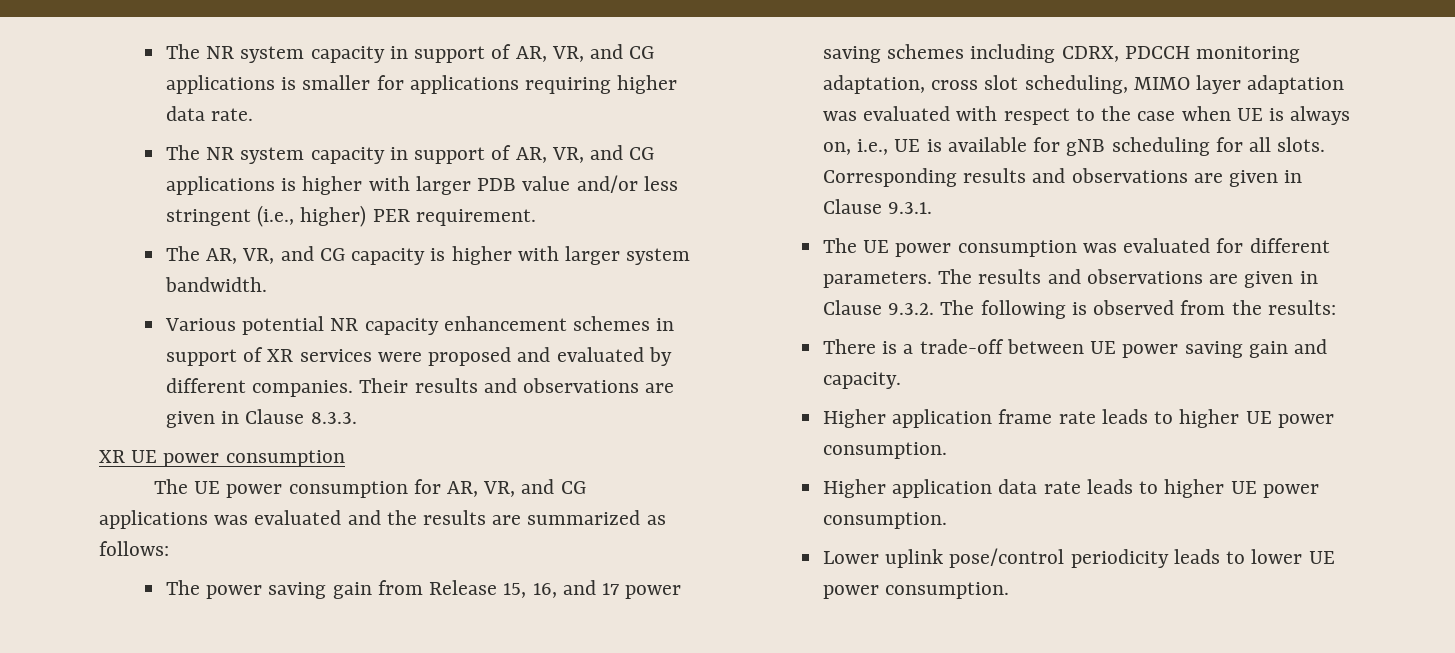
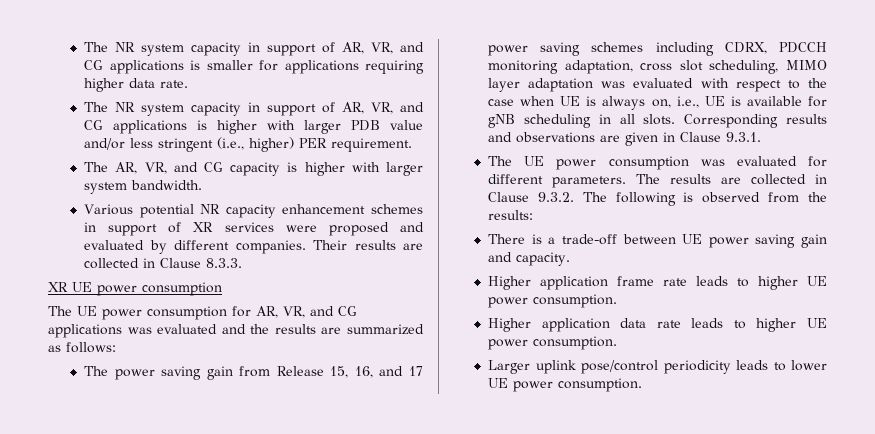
[483,378,675,393] [166,411,216,428] and observations are given -> [403,243,424,250] [84,258,140,269] are collected
[1215,137,1243,152] for -> [598,114,611,124] in
[1047,269,1294,288] and observations are given -> [721,174,807,185] are collected
[823,551,880,564] Lower -> [488,360,531,374] Larger

